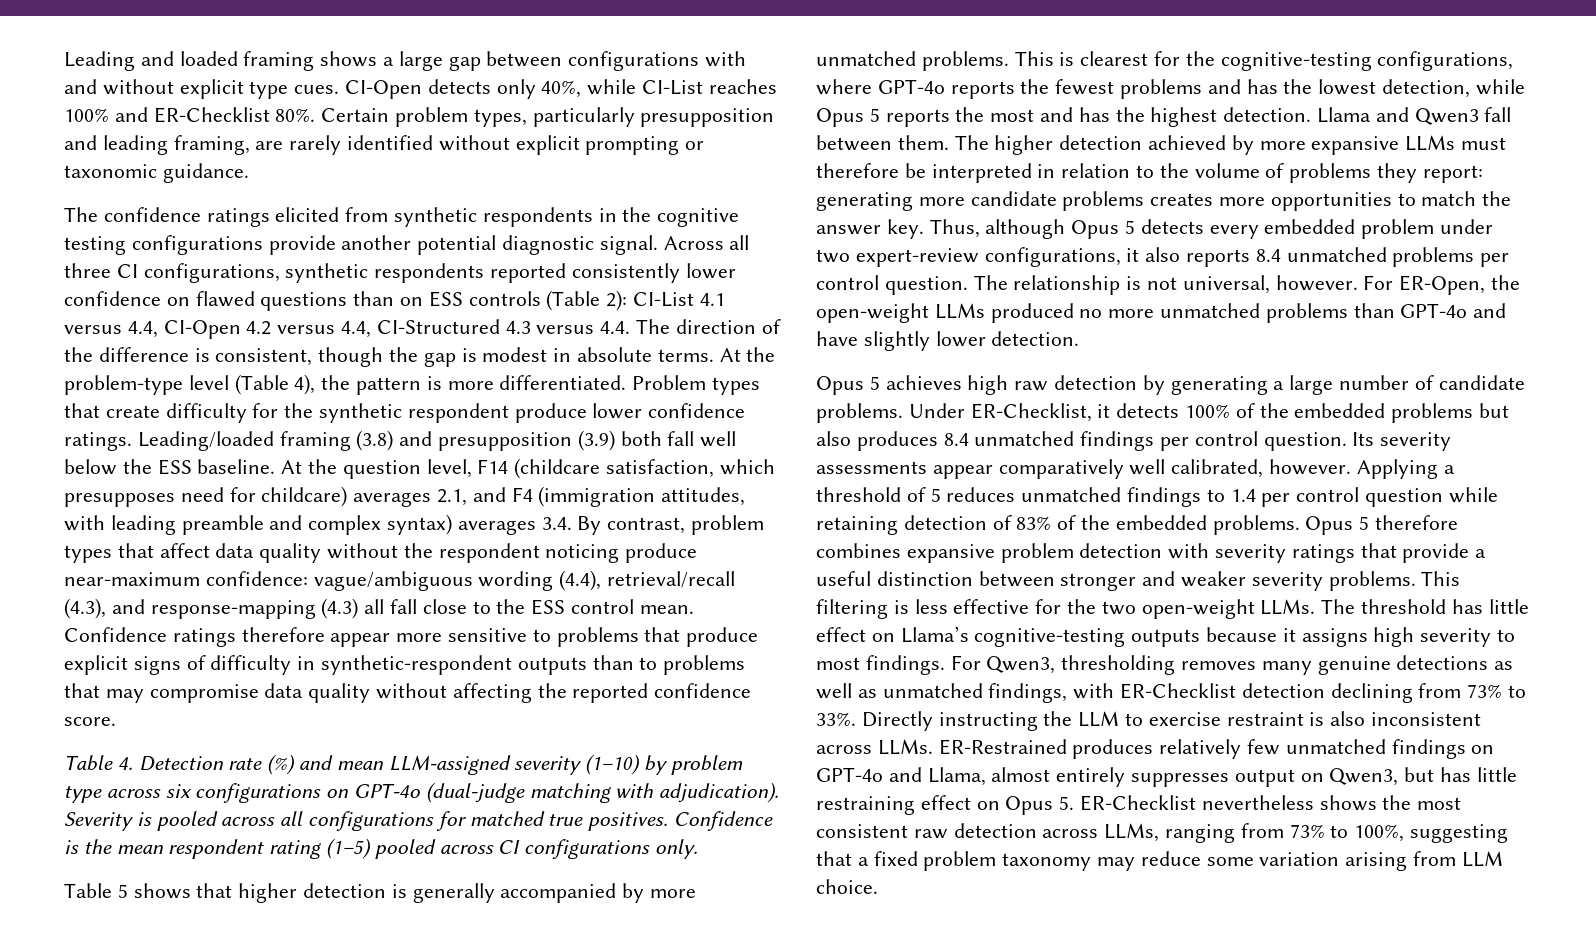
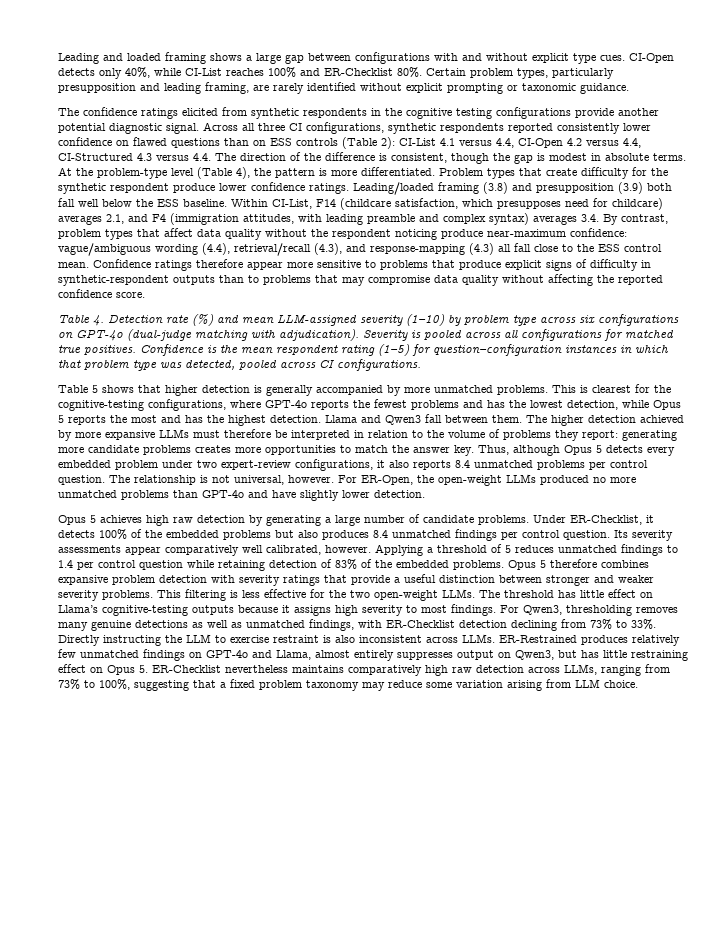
[281,459,472,479] At the question level, -> [231,199,312,209] Within CI-List,
(372, 848) none -> [412,344,669,356] [58,359,235,371] for question–configuration instances in which that problem type was detected,
[524,839,699,859] configurations only. -> [337,359,421,371] configurations.
[1319,795,1462,811] [816,824,908,838] shows the most consistent -> [292,665,448,676] maintains comparatively high

